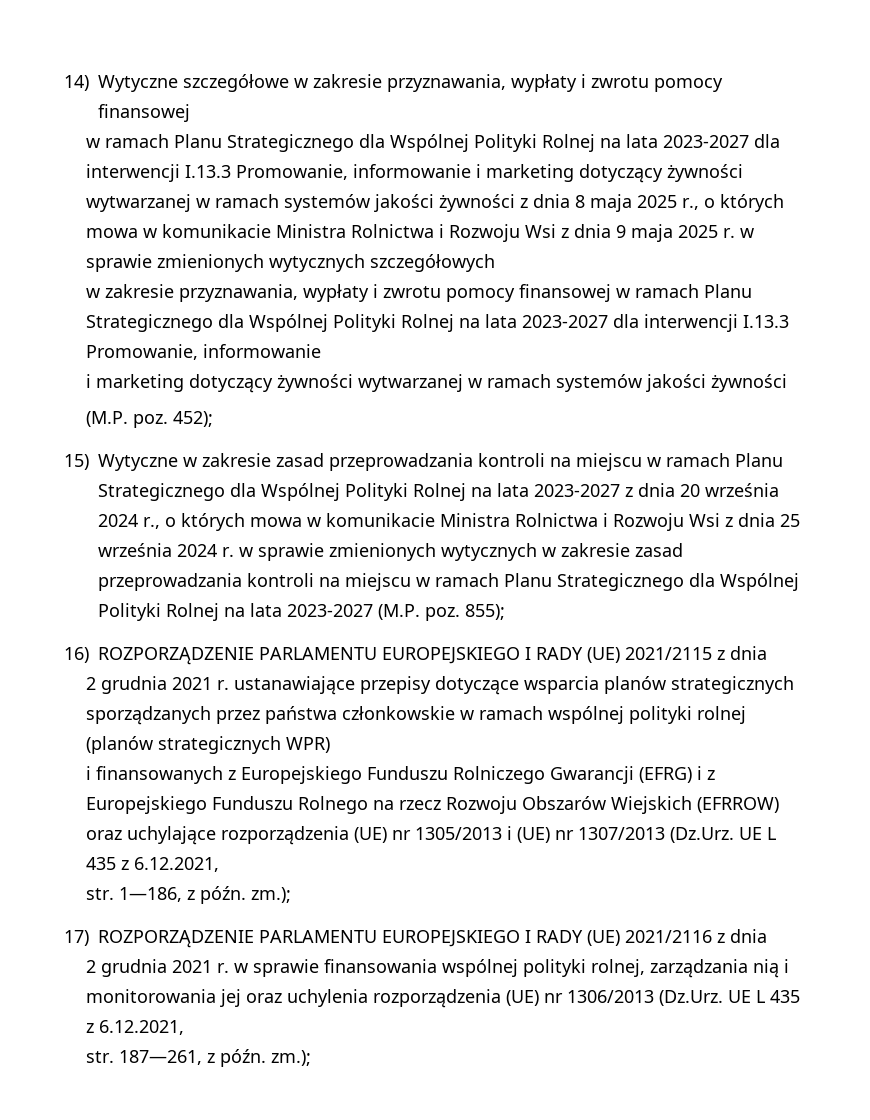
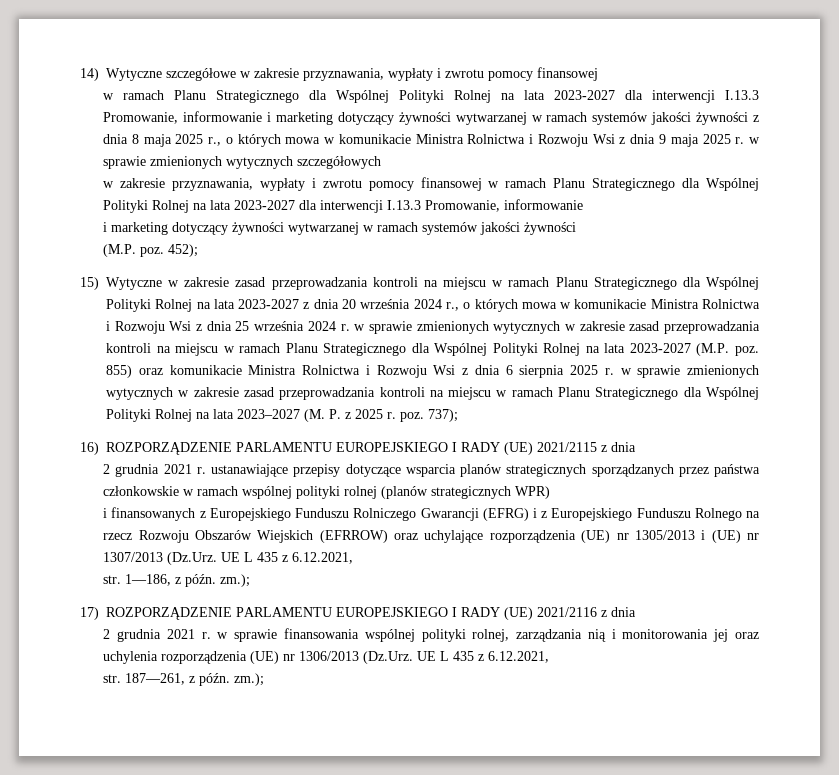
[465,604,505,620] 855); -> [106,365,759,378] [106,387,759,400] [106,409,458,422] 855) oraz komunikacie Ministra Rolnictwa i Rozwoju Wsi z dnia 6 sierpnia 2025 r. w sprawie zmienionych wytycznych w zakresie zasad przeprowadzania kontroli na miejscu w ramach Planu Strategicznego dla Wspólnej Polityki Rolnej na lata 2023–2027 (M. P. z 2025 r. poz. 737);

